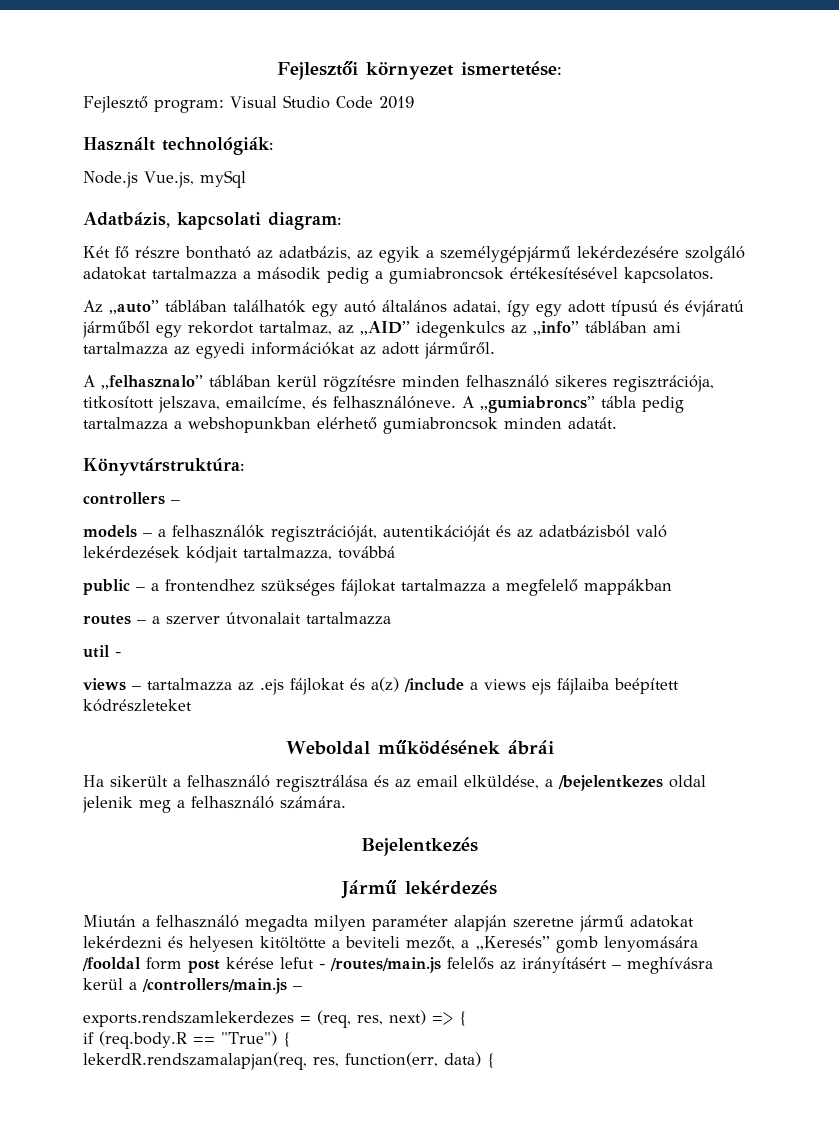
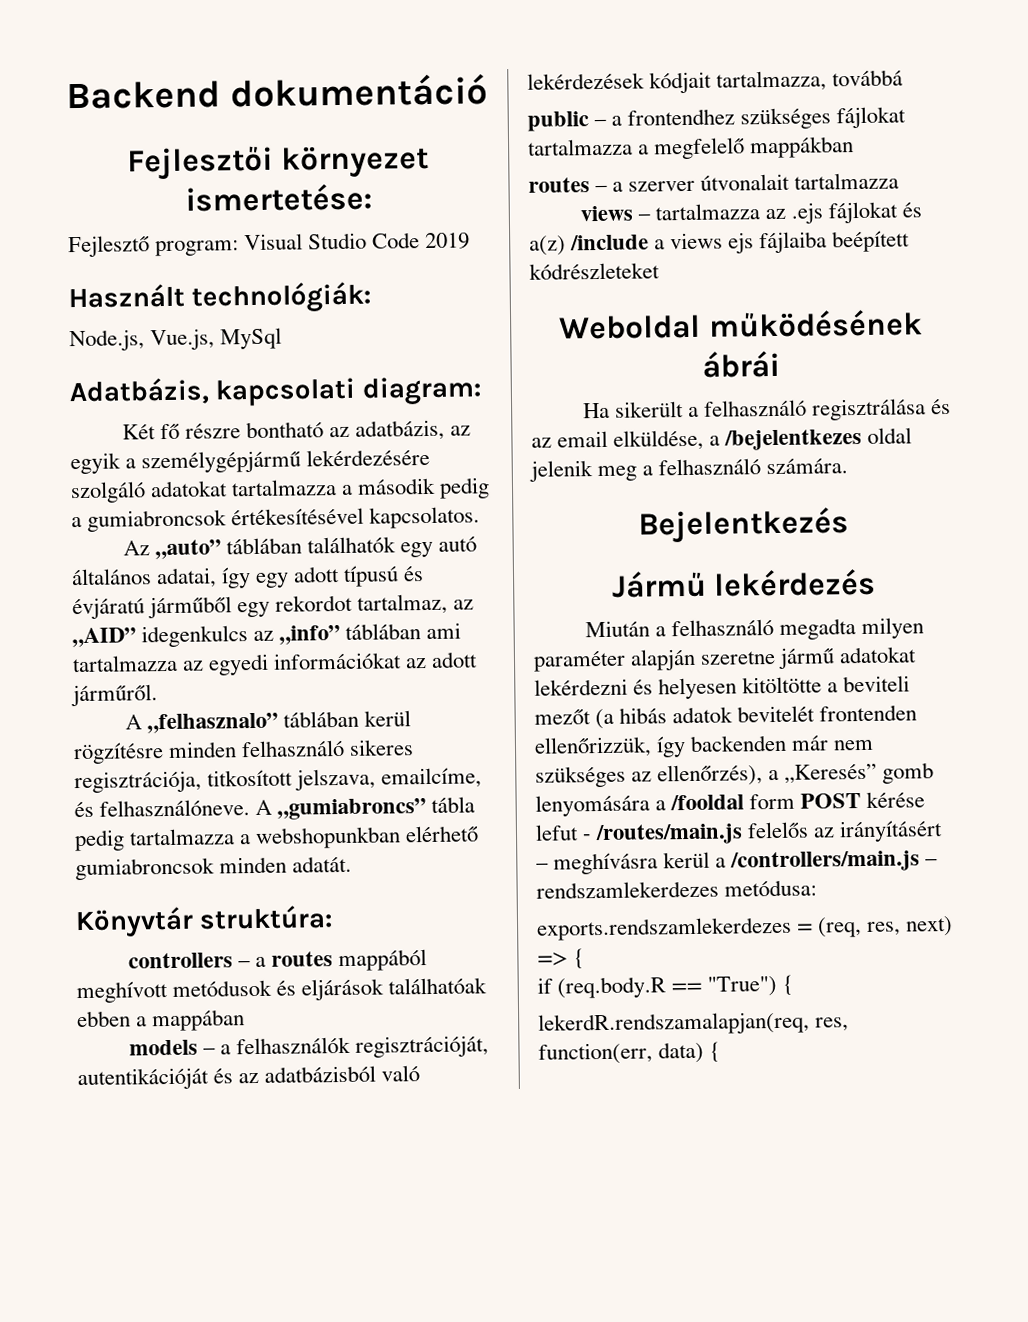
(277, 70) none -> [66,73,488,110] Backend dokumentáció //
[83,170,246,188] Node.js Vue.js, mySql -> [69,327,283,352] Node.js, Vue.js, MySql
[83,458,244,476] Könyvtárstruktúra: -> [75,905,334,938] Könyvtár struktúra:
(180, 502) none -> [255,949,428,972] [76,977,488,1004] [77,1009,246,1032] a routes mappából meghívott metódusok és eljárások találhatóak ebben a mappában
[83,645,121,658] // util - -> (900, 181) none
[406,936,455,950] mezőt, -> [534,704,918,730] [534,734,875,758] [535,764,764,788] mezőt (a hibás adatok bevitelét frontenden ellenőrizzük, így backenden már nem szükséges az ellenőrzés),
(698, 944) none -> [655,800,667,811] a
[188,960,220,973] post -> [800,793,862,809] POST
(302, 988) none -> [536,879,818,899] rendszamlekerdezes metódusa:

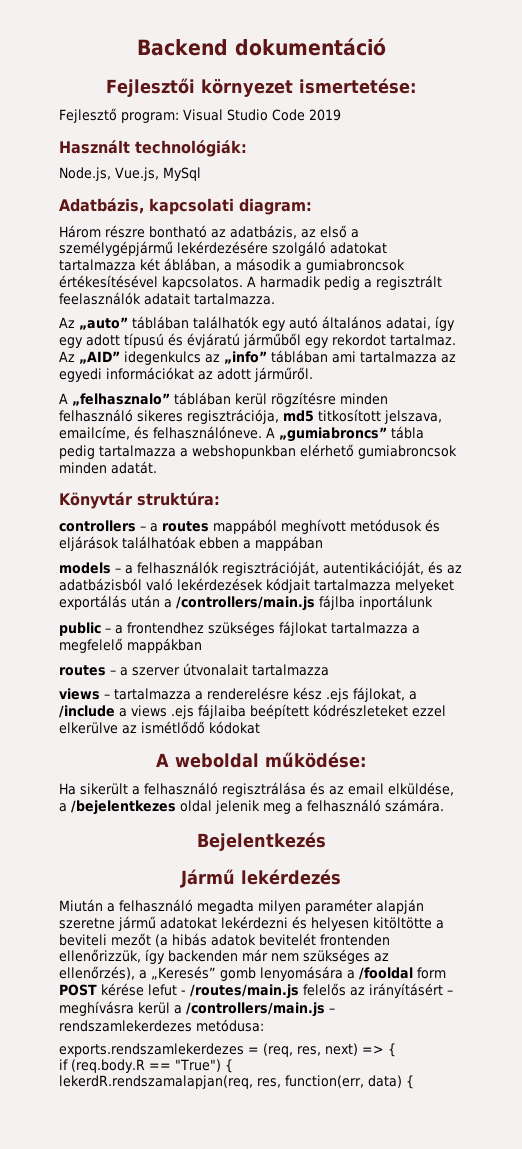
[121,423,180,440] Két fő -> [59,225,101,238] Három
[70,452,121,475] egyik -> [320,225,347,238] első
(338, 488) none -> [140,258,220,272] két áblában,
[439,477,491,499] pedig -> (291, 264) none
(481, 517) none -> [247,275,442,290] [59,292,275,305] A harmadik pedig a regisztrált feelasználók adatait tartalmazza.
[357,593,475,615] tartalmaz, az -> [390,334,456,346] [59,351,75,362] tartalmaz. Az
(202, 782) none -> [283,410,314,422] md5
[77,1067,209,1091] autentikációját -> [323,561,424,576] autentikációját,
[716,69,904,92] tartalmazza, továbbá -> [314,579,454,593] [59,595,433,611] tartalmazza melyeket exportálás után a /controllers/main.js fájlba inportálunk
[765,201,923,224] [529,235,566,256] az .ejs fájlokat és a(z) -> [195,687,417,702] a renderelésre kész .ejs fájlokat, a
[728,232,755,254] ejs -> [171,705,194,719] .ejs
[559,309,923,340] [702,350,780,378] // Weboldal működésének ábrái -> [412,705,446,717] [59,721,260,734] [156,752,366,768] ezzel elkerülve az ismétlődő kódokat // A weboldal működése:

